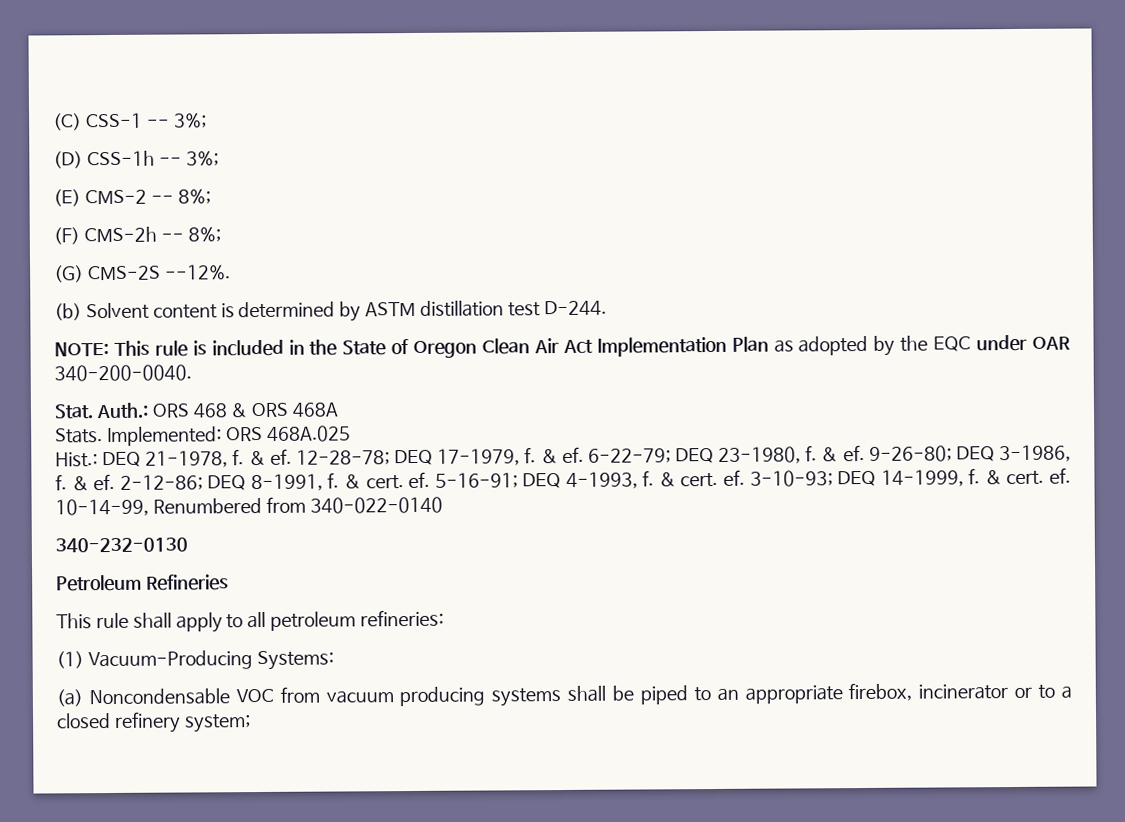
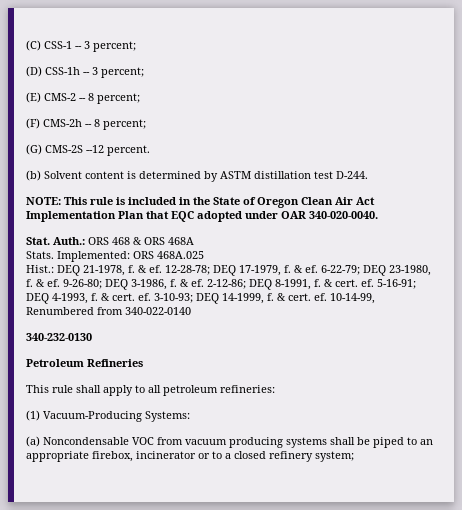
[173,112,207,128] 3%; -> [84,41,136,52] 3 percent;
[185,150,219,166] 3%; -> [92,67,144,78] 3 percent;
[177,188,211,204] 8%; -> [88,93,140,104] 8 percent;
[187,226,221,242] 8%; -> [94,119,146,130] 8 percent;
[164,264,231,280] --12%. -> [86,145,150,156] --12 percent.
[773,335,972,356] as adopted by the EQC -> [146,211,242,222] that EQC adopted
[54,364,192,382] 340-200-0040. -> [309,211,378,219] 340-020-0040.

